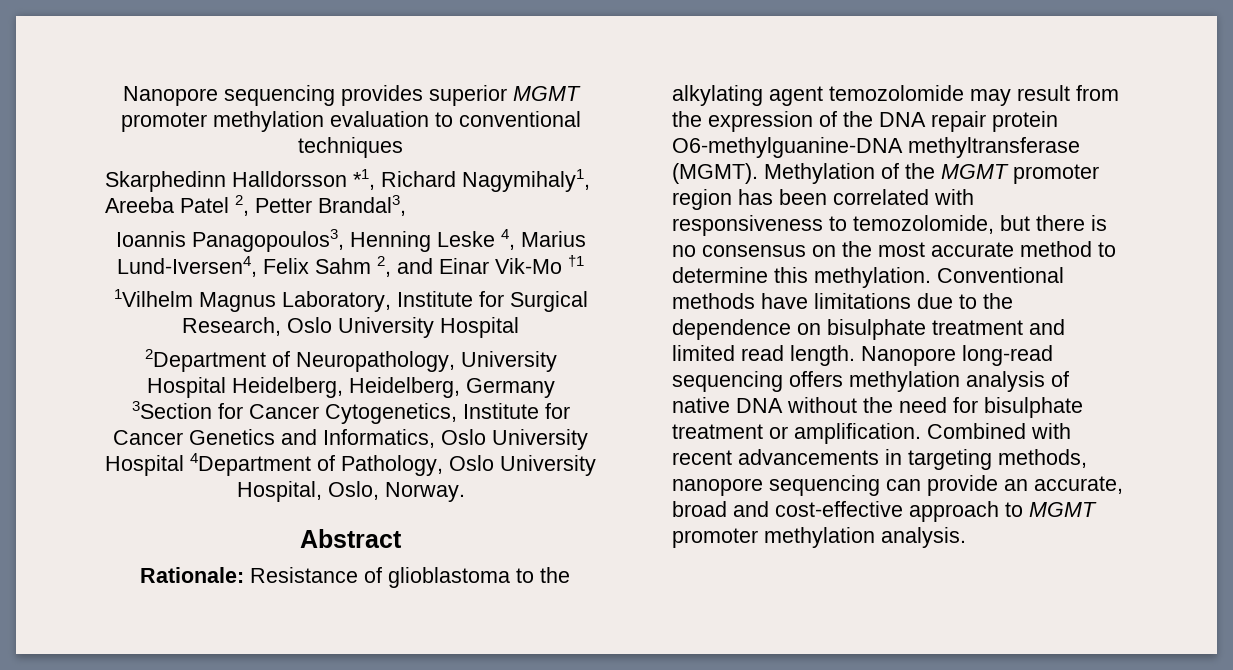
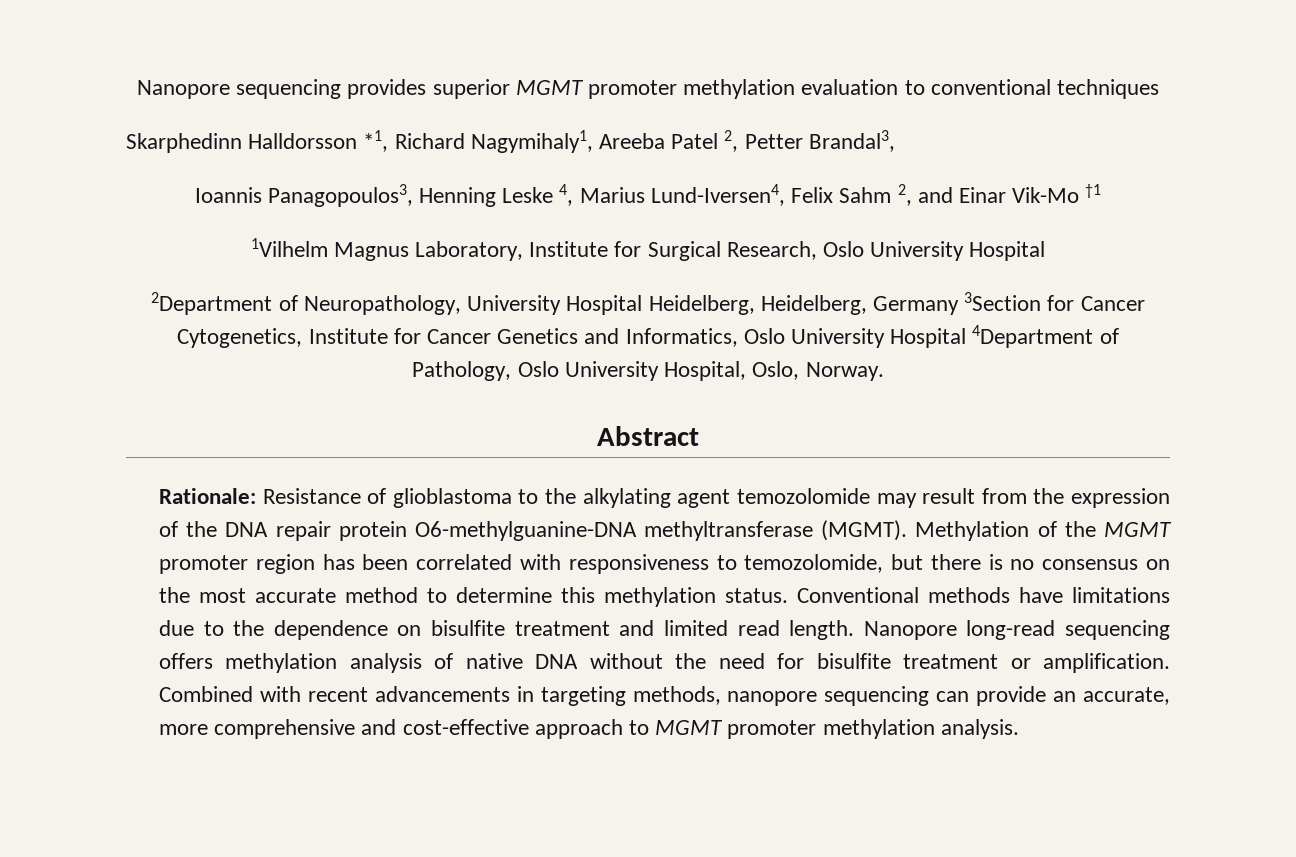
[813,267,931,288] methylation. -> [603,587,788,607] methylation status.
[826,319,926,340] bisulphate -> [431,620,506,636] bisulfite
[983,397,1083,418] bisulphate -> [816,653,891,669] bisulfite
[671,501,727,517] broad -> [158,719,356,739] more comprehensive

